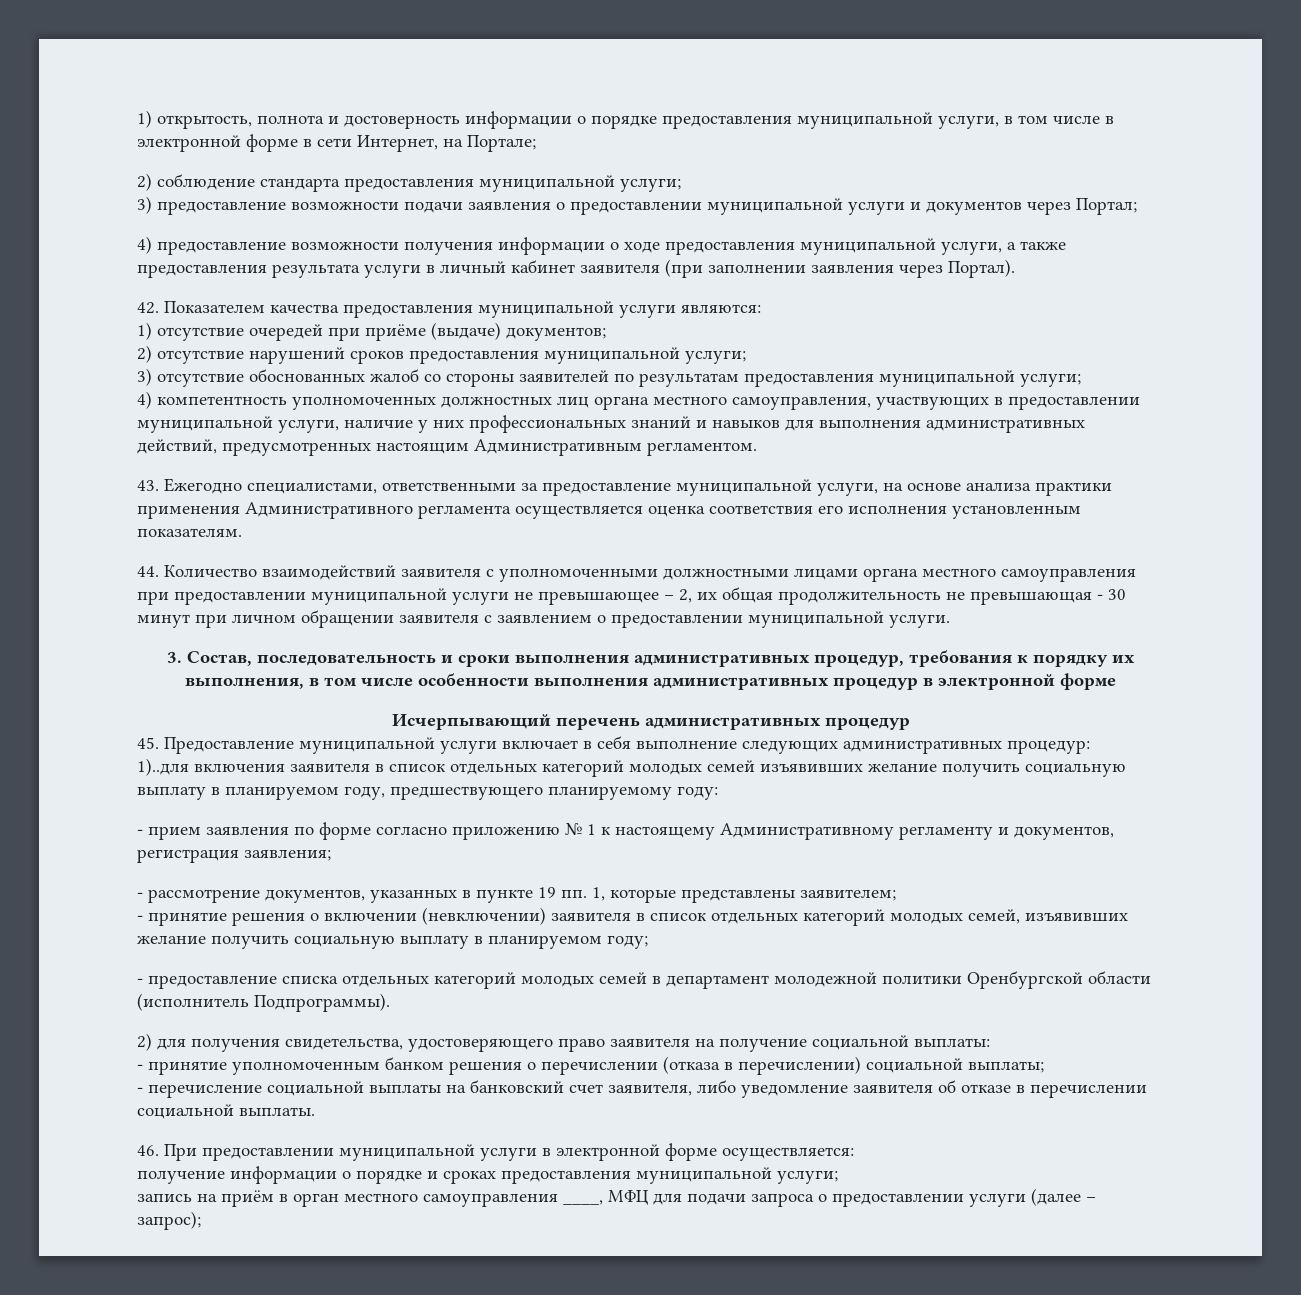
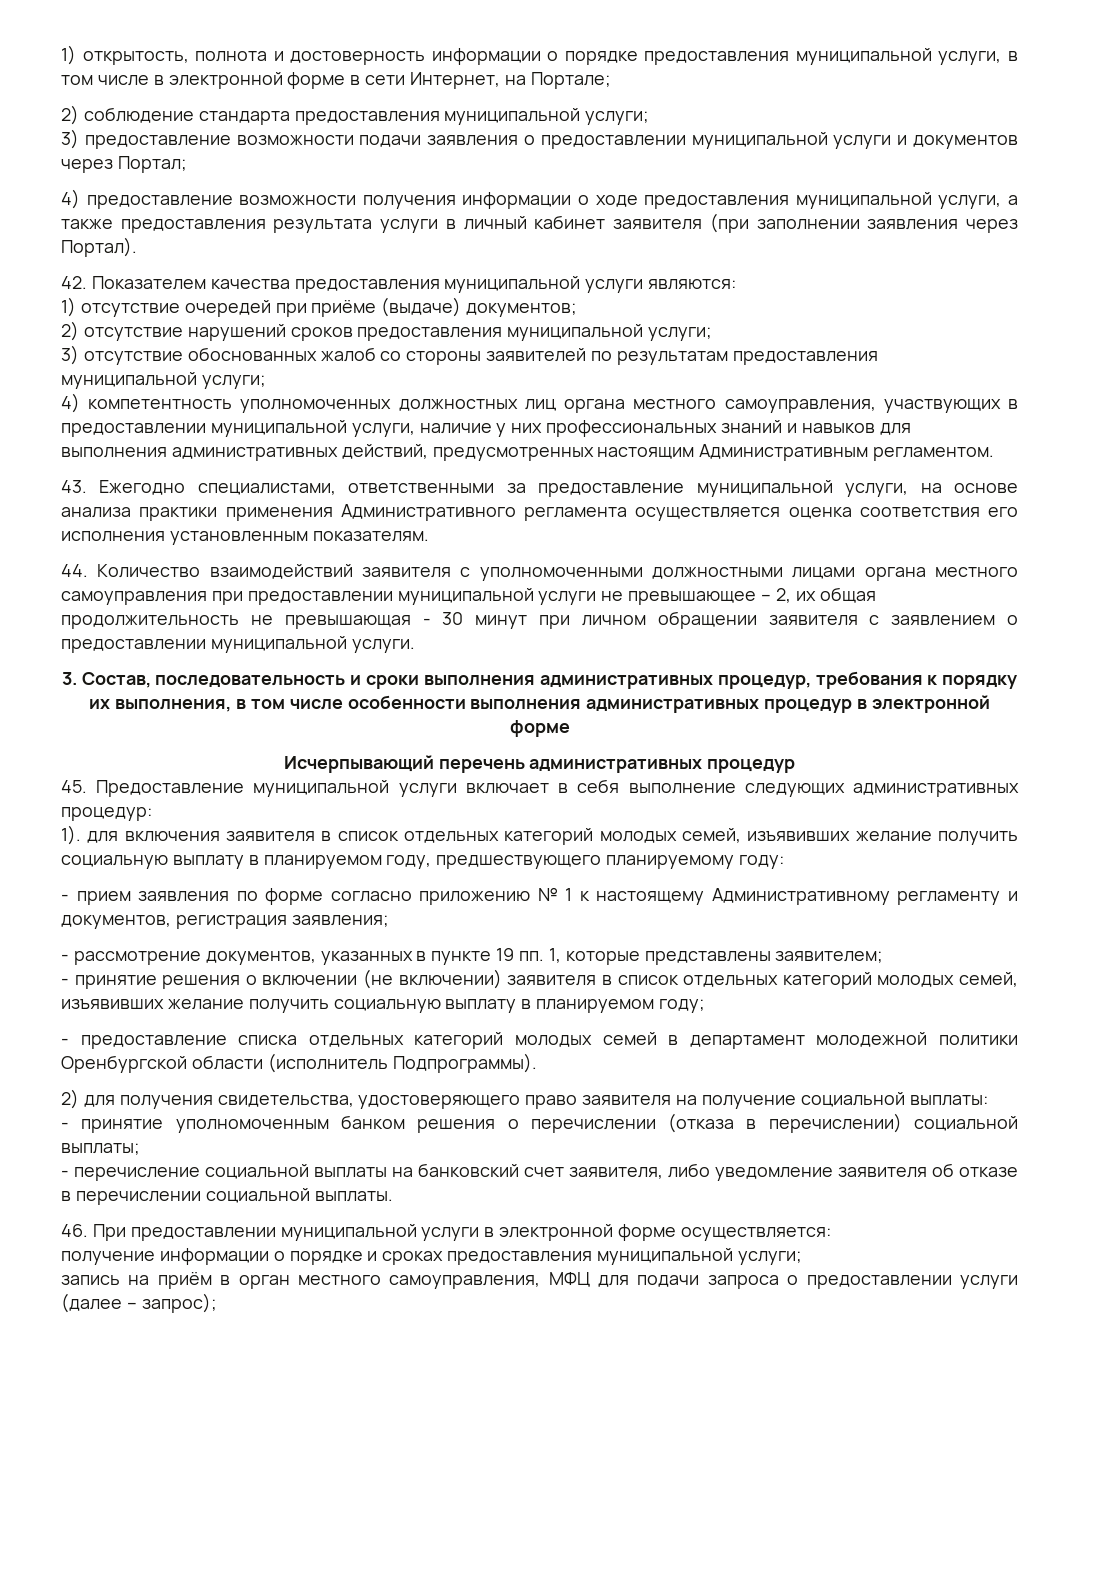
[137,758,189,776] 1)..для -> [61,825,119,845] 1). для
[707,760,755,772] семей -> [682,828,741,843] семей,
[422,907,546,925] (невключении) -> [363,969,502,989] (не включении)
[423,1193,603,1207] самоуправления ____, -> [389,1275,541,1289] самоуправления,

